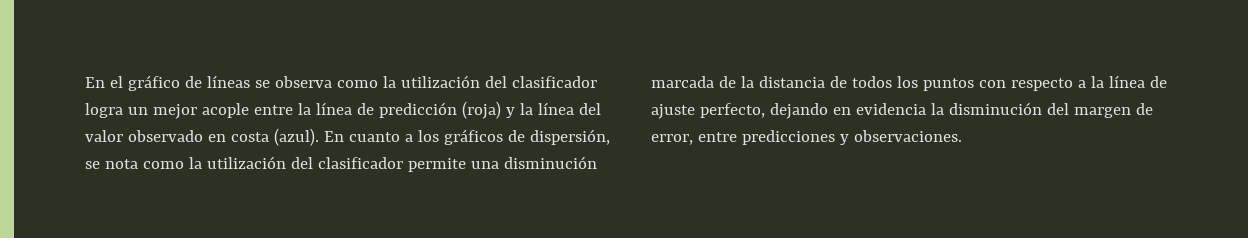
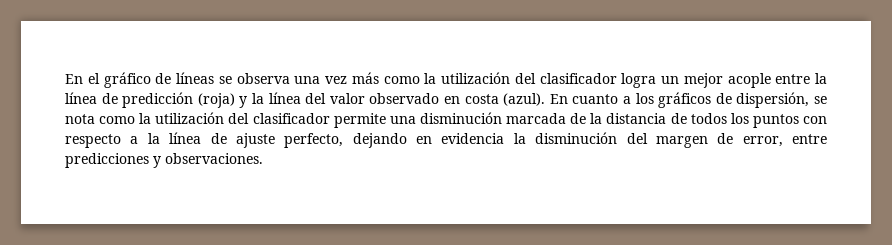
(332, 82) none -> [294,72,379,84] una vez más

